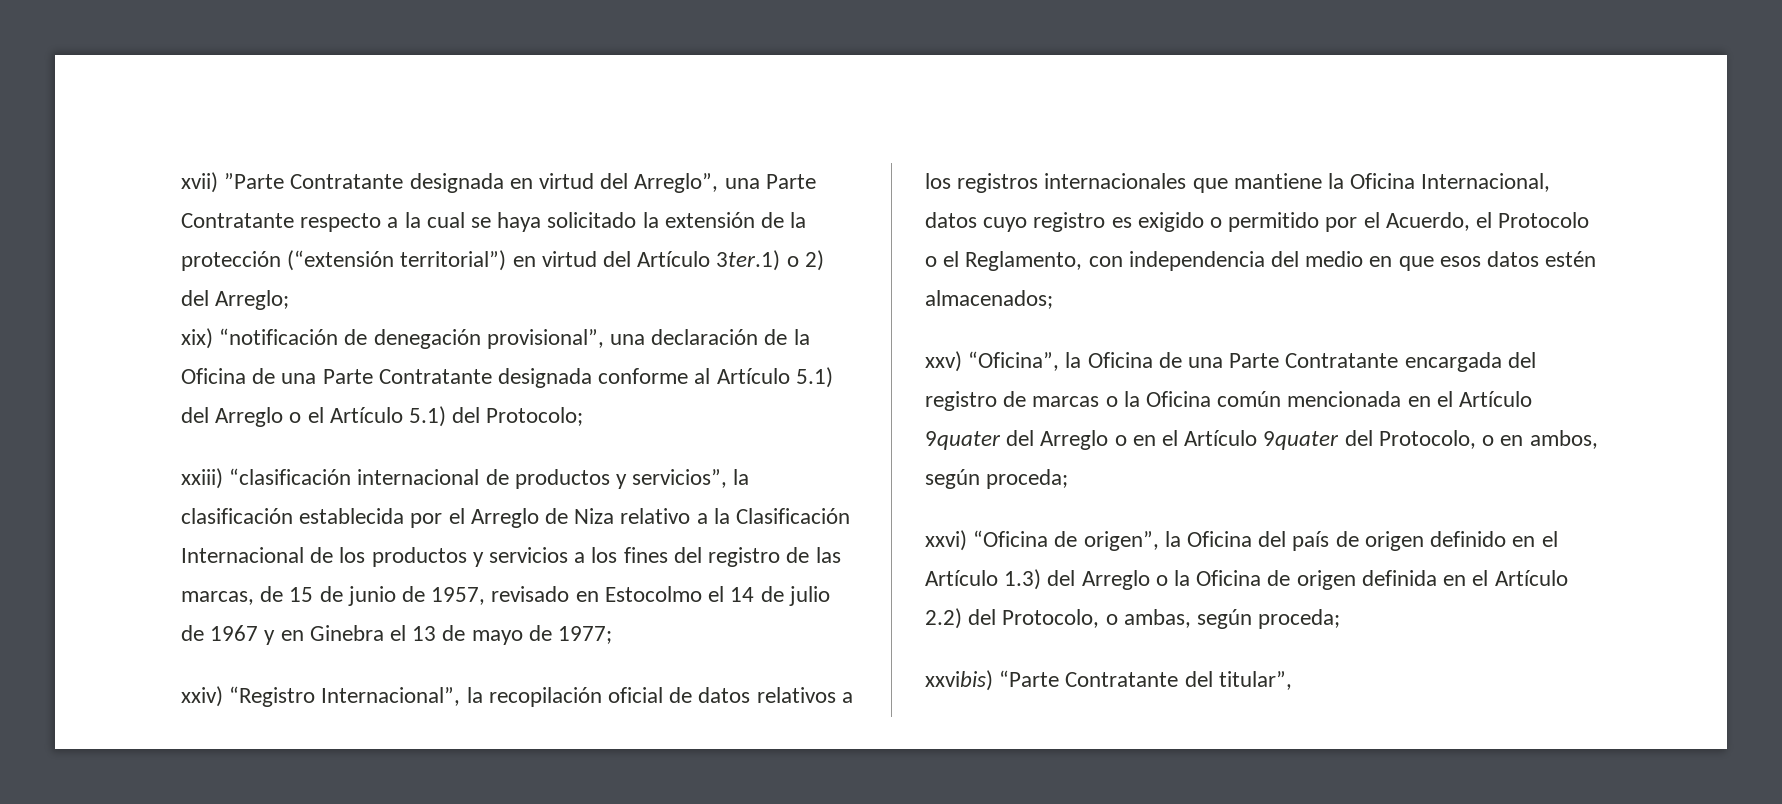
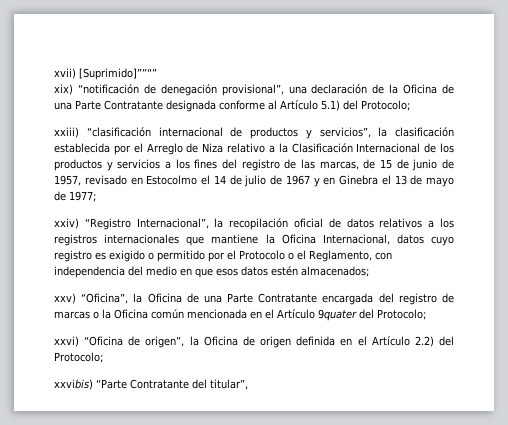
[224,173,816,193] [181,212,807,232] [181,250,824,271] [181,290,290,310] ”Parte Contratante designada en virtud del Arreglo”, una Parte Contratante respecto a la cual se haya solicitado la extensión de la protección (“extensión territorial”) en virtud del Artículo 3ter.1) o 2) del Arreglo; -> [79,68,157,80] [Suprimido]””“”
[215,406,481,427] Arreglo o el Artículo 5.1) del -> (358, 105) none
[1385,212,1493,231] Acuerdo, el -> (236, 255) none
[1040,430,1598,450] [925,469,1069,489] Arreglo o en el Artículo 9quater del Protocolo, o en ambos, según proceda; -> [377,309,426,320] Protocolo;
[1258,531,1558,551] [925,569,1262,590] del país de origen definido en el Artículo 1.3) del Arreglo o la Oficina -> (238, 341) none
[1002,609,1341,629] Protocolo, o ambas, según proceda; -> [54,352,103,363] Protocolo;

